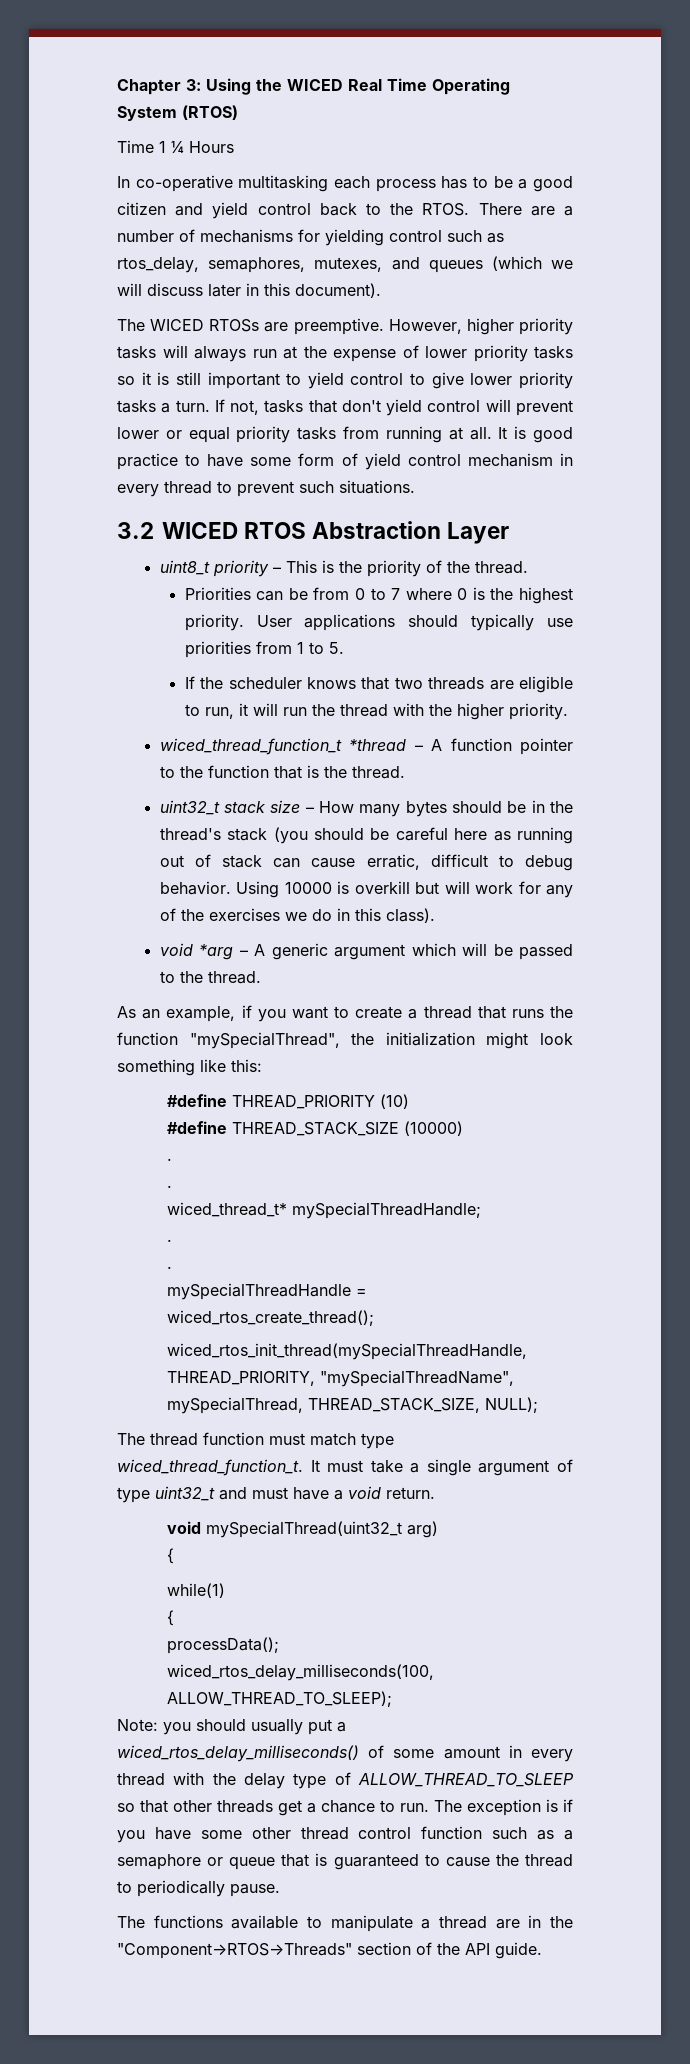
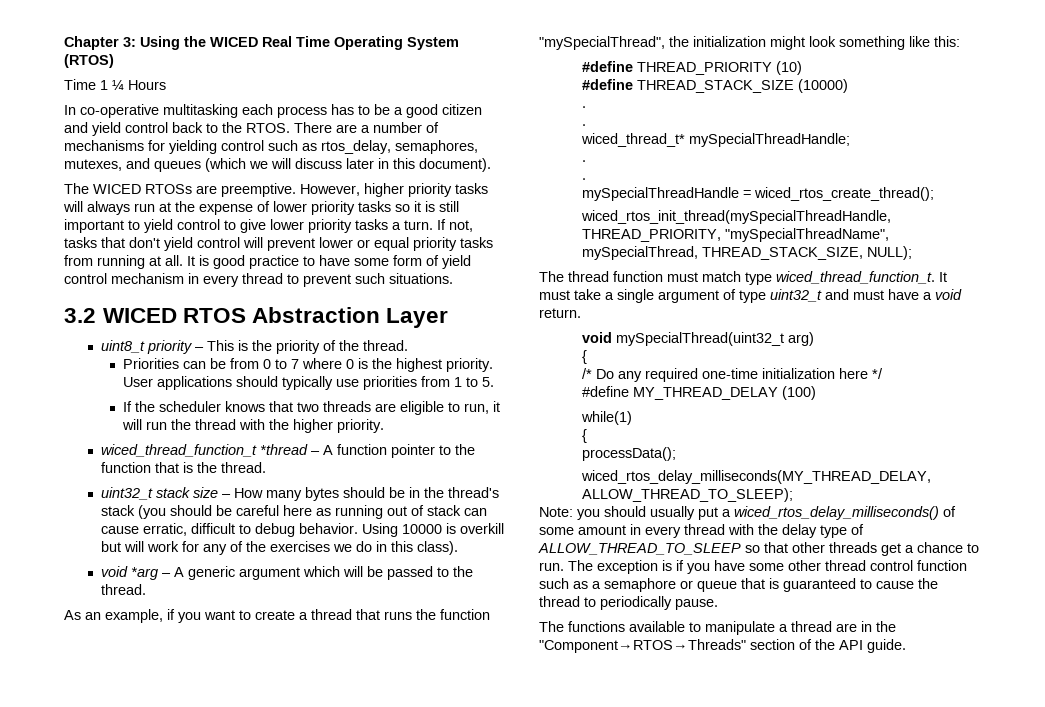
(175, 1556) none -> [582,368,884,382] [582,386,817,400] // /* Do any required one-time initialization here */ // #define MY_THREAD_DELAY (100)
[167,1664,435,1681] wiced_rtos_delay_milliseconds(100, -> [581,470,932,484] wiced_rtos_delay_milliseconds(MY_THREAD_DELAY,

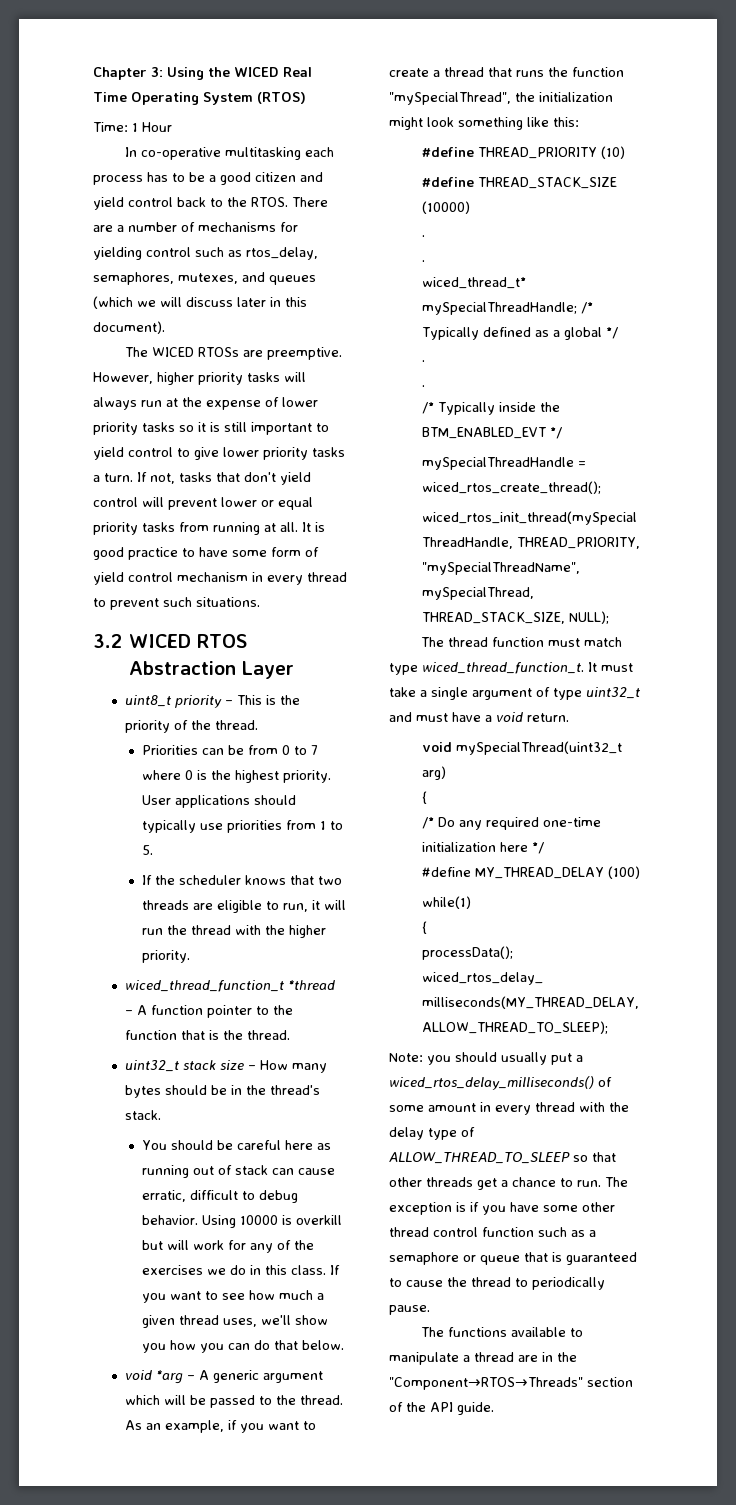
[64,79,166,90] Time 1 ¼ Hours -> [93,122,172,132] Time: 1 Hour
[101,505,167,519] stack (you -> [125,1110,162,1120] [141,1140,167,1150] stack. // You
[417,541,459,555] class). -> [290,1265,340,1275] [141,1290,324,1303] [141,1315,328,1328] [141,1340,344,1353] class. If you want to see how much a given thread uses, we'll show you how you can do that below.
[582,160,587,162] [582,178,587,180] // . // . -> [580,302,593,314] [421,327,618,340] [421,360,425,362] [421,385,425,387] [421,402,560,415] [421,427,562,439] /* Typically defined as a global */ // . // . // /* Typically inside the BTM_ENABLED_EVT */

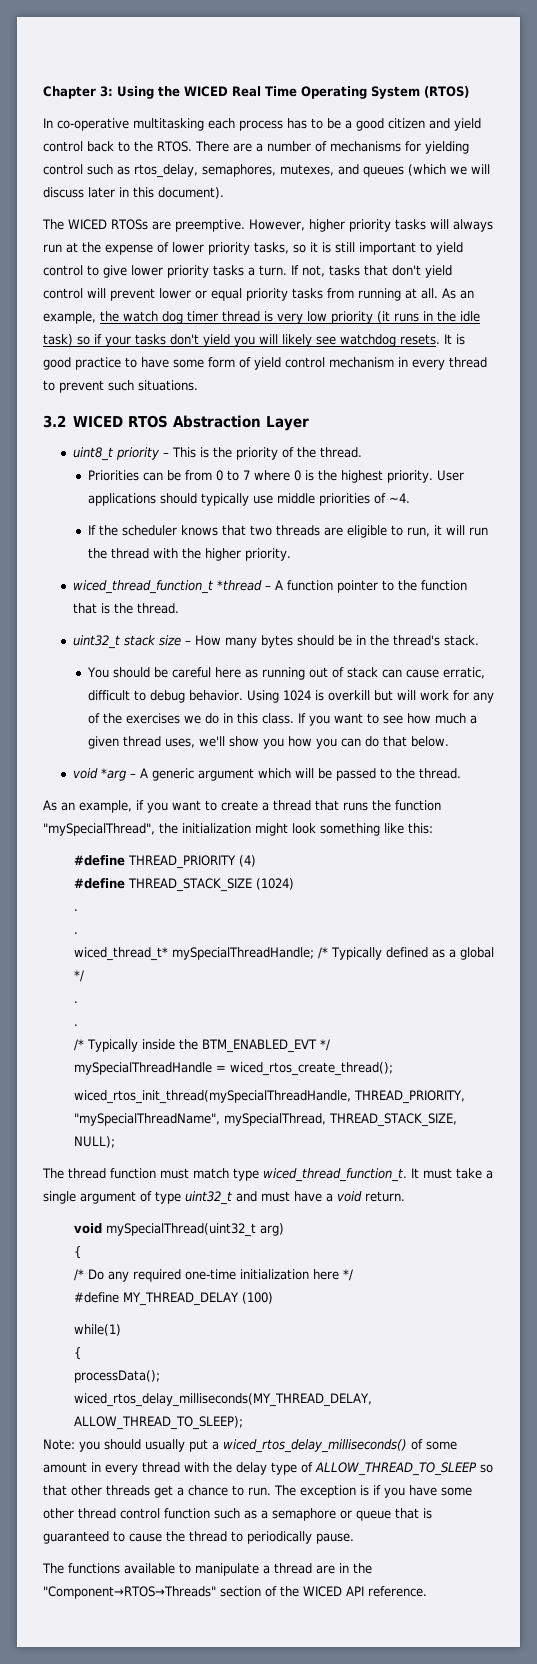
[93,122,172,132] // Time: 1 Hour -> (469, 92) none
[142,422,175,432] tasks -> [254,242,289,254] tasks,
(298, 527) none -> [442,288,474,299] [43,311,480,324] [43,334,440,347] As an example, the watch dog timer thread is very low priority (it runs in the idle task) so if your tasks don't yield you will likely see watchdog resets.
[226,820,343,833] [141,845,153,855] priorities from 1 to 5. -> [276,493,410,506] middle priorities of ~4.
[239,1215,278,1225] 10000 -> [282,690,311,701] 1024
[600,146,625,159] (10) -> [238,855,256,867] (4)
[421,201,470,214] (10000) -> [255,878,294,890] (1024)
[430,1402,494,1415] API guide. -> [303,1586,427,1597] WICED API reference.

